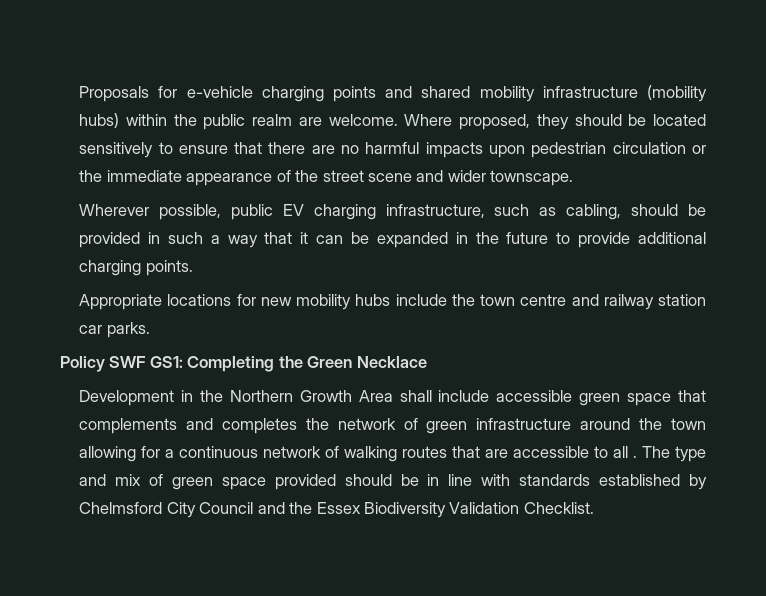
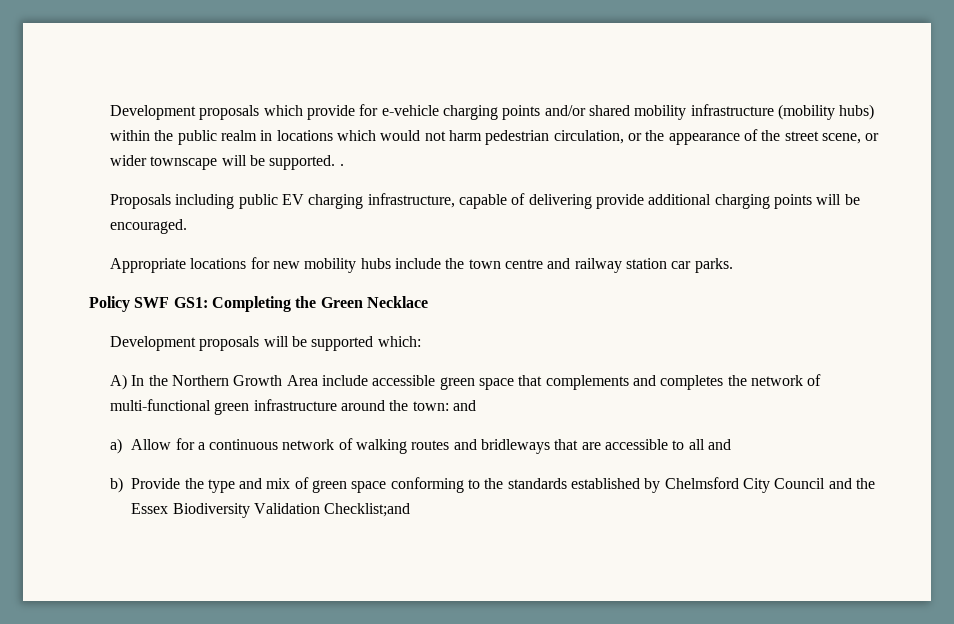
[79,86,150,102] Proposals -> [110,105,356,120] Development proposals which provide
[385,86,413,98] and -> [544,105,586,116] and/or
[298,114,706,130] [79,142,686,158] are welcome. Where proposed, they should be located sensitively to ensure that there are no harmful impacts upon pedestrian circulation -> [260,130,624,145] in locations which would not harm pedestrian circulation,
[106,170,182,182] immediate -> (665, 135) none
[367,170,574,186] [79,204,707,220] [79,232,707,248] [79,260,193,276] scene and wider townscape. // Wherever possible, public EV charging infrastructure, such as cabling, should be provided in such a way that it can be expanded in the future to provide additional charging points. -> [821,133,880,144] [110,155,344,170] [110,193,860,209] [110,219,188,234] scene, or wider townscape will be supported. . // Proposals including public EV charging infrastructure, capable of delivering provide additional charging points will be encouraged.
[181,390,194,402] in -> [199,336,421,351] [110,374,145,390] proposals will be supported which: // A) In
[399,390,432,402] shall -> (318, 380) none
(418, 424) none -> [110,399,212,411] multi-functional
[671,418,707,430] [79,446,137,462] town allowing -> [412,400,477,411] [110,438,172,454] town: and // a) Allow
(448, 452) none -> [453,439,551,454] and bridleways
[633,446,671,458] . The -> [707,439,731,450] [110,477,204,493] and // b) Provide the
[274,474,511,490] provided should be in line with -> [390,477,504,493] conforming to the
[523,502,594,514] Checklist. -> [324,503,411,517] Checklist;and

